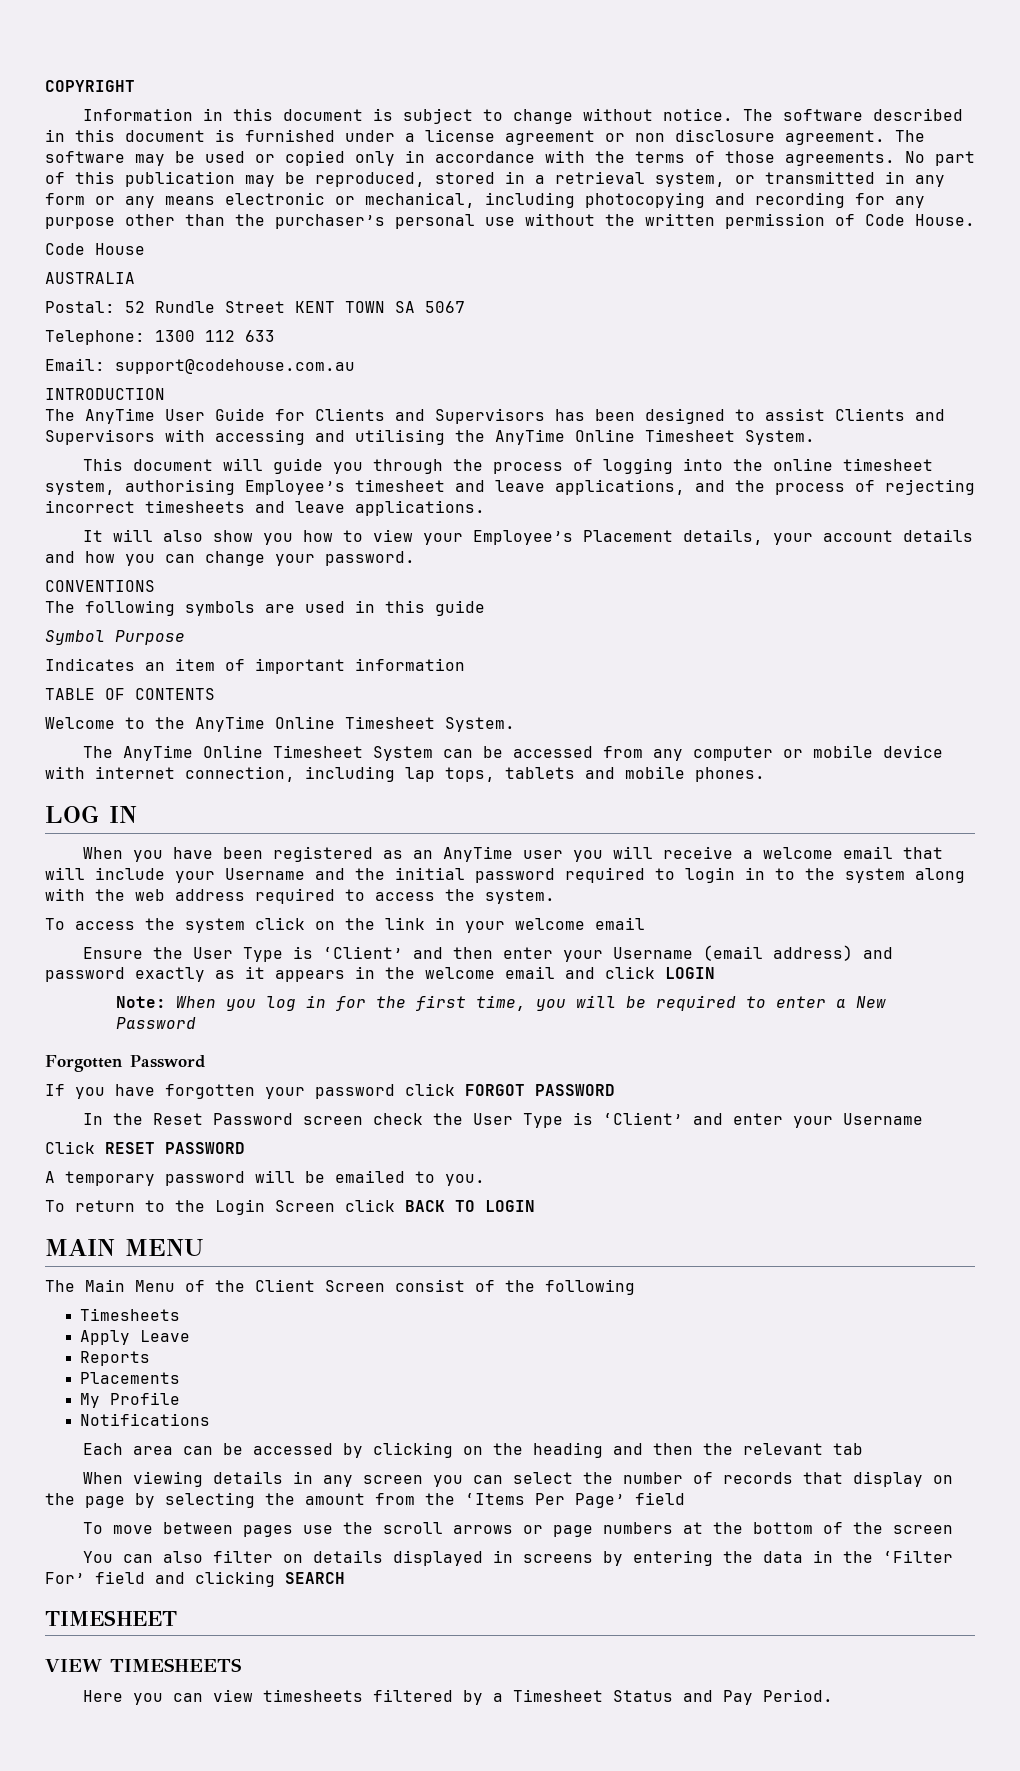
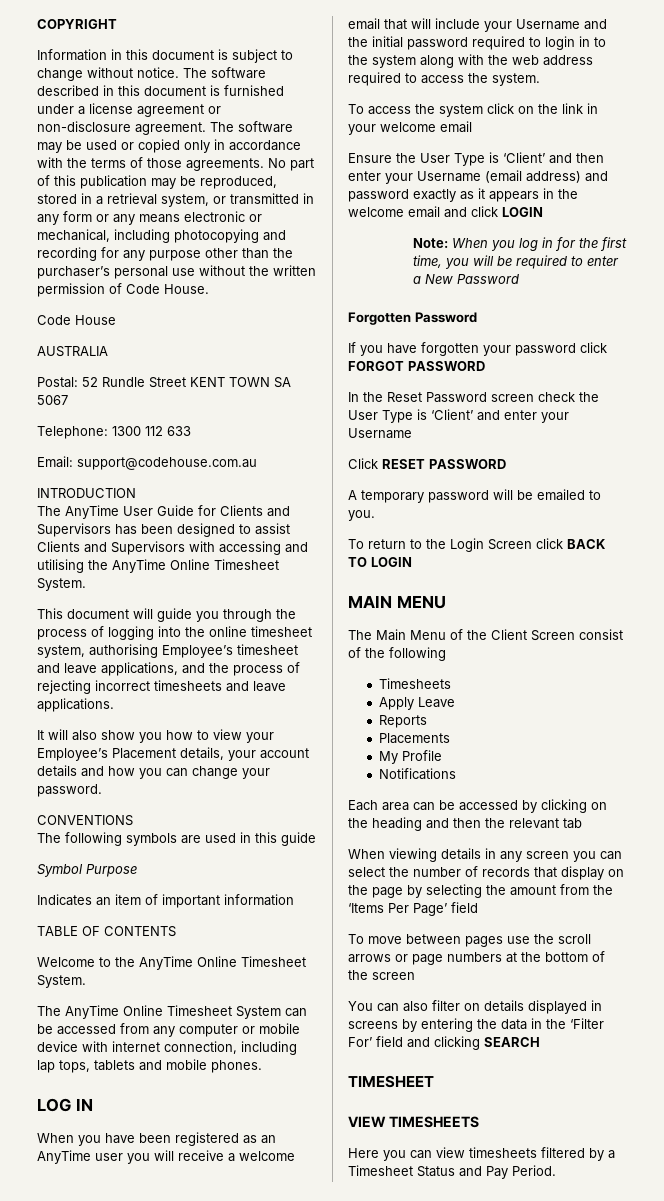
[635,129,775,142] non disclosure -> [37,121,131,132] non-disclosure

